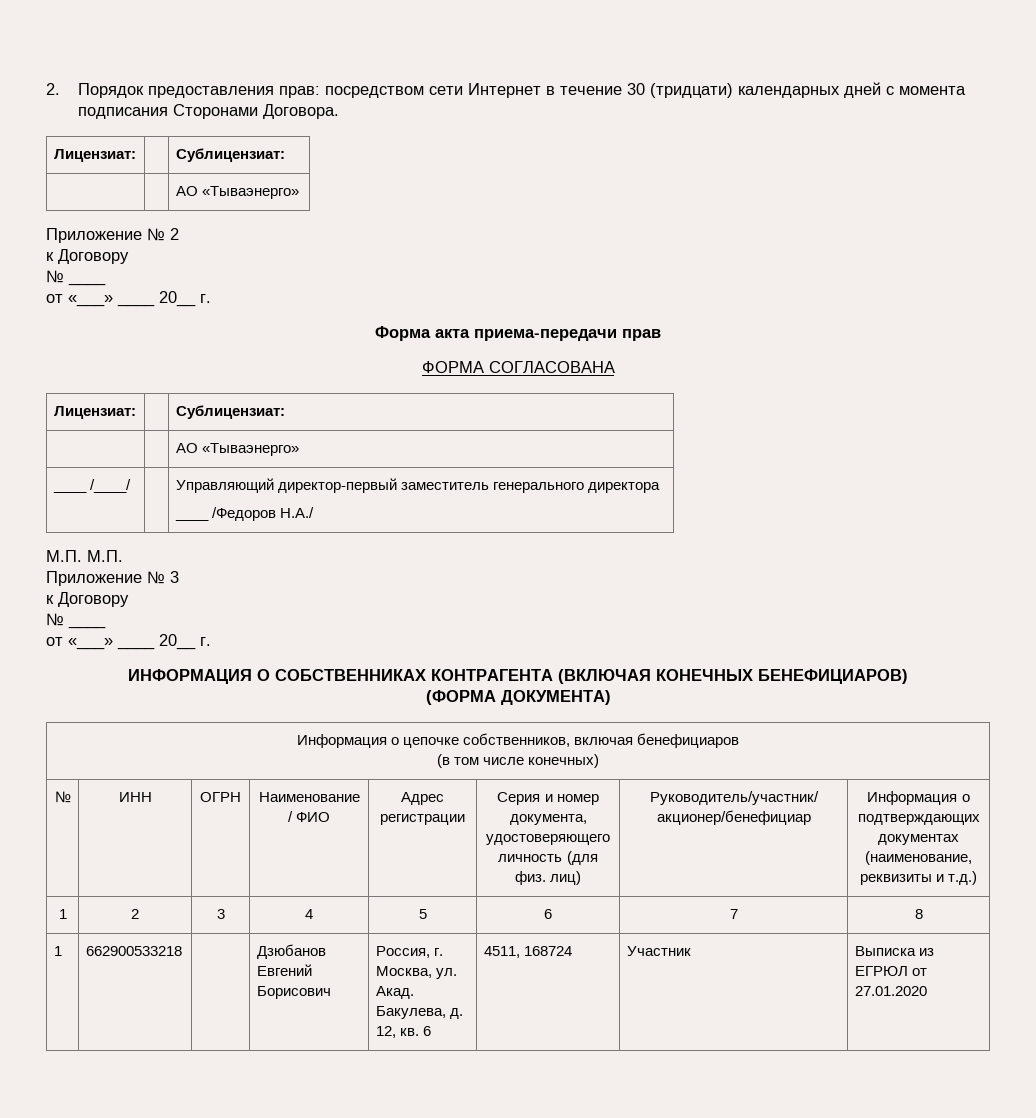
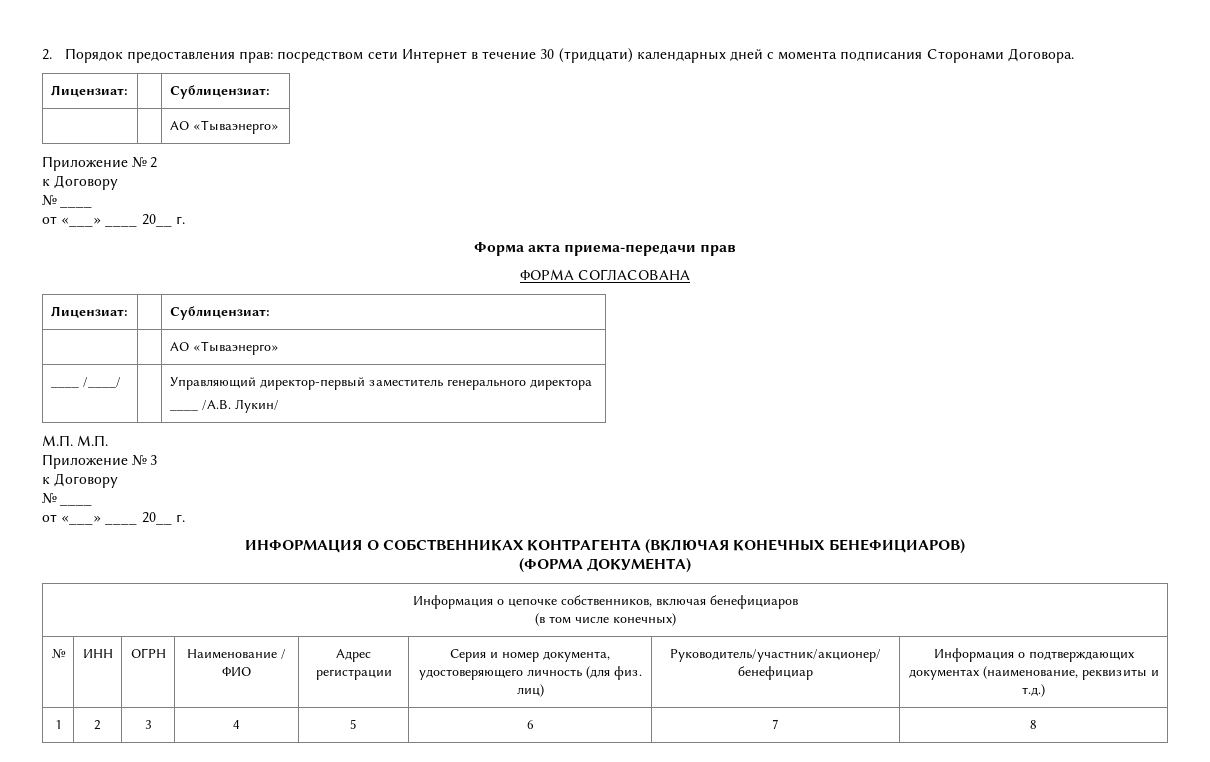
[211,507,315,521] /Федоров Н.А./ -> [201,399,279,413] /А.В. Лукин/
[53,946,62,956] [85,946,182,956] [256,944,326,959] [256,964,312,976] [256,986,331,999] [375,946,443,958] [375,966,457,979] [375,986,414,999] [375,1006,463,1019] [375,1026,432,1038] [483,946,572,958] [626,946,691,956] [854,946,934,956] [854,966,927,976] [854,986,927,996] // 1 | 662900533218 | | Дзюбанов Евгений Борисович | Россия, г. Москва, ул. Акад. Бакулева, д. 12, кв. 6 | 4511, 168724 | Участник | Выписка из ЕГРЮЛ от 27.01.2020 -> (1037, 724) none

